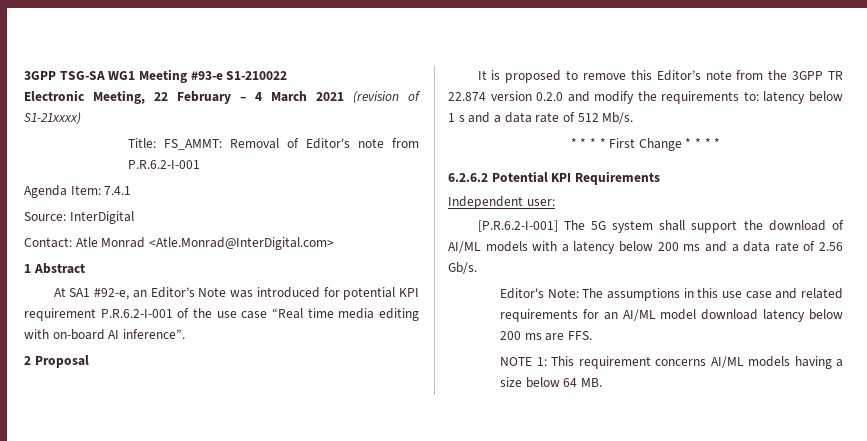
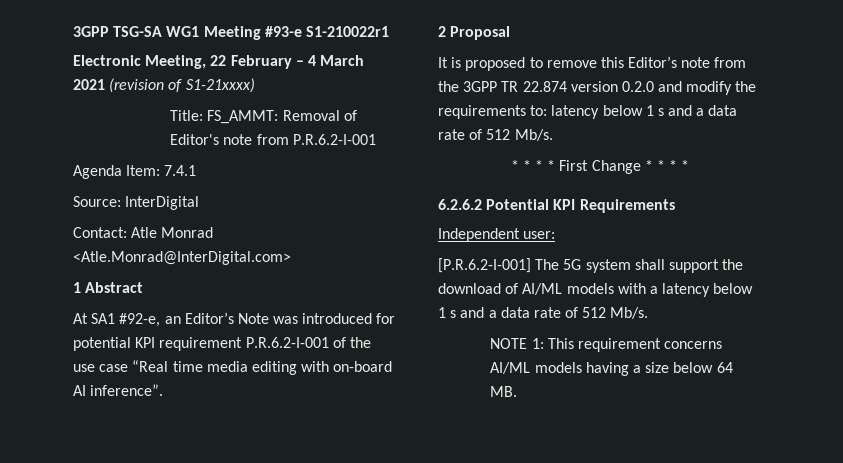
[226,71,288,80] S1-210022 -> [305,26,389,37] S1-210022r1
[657,241,844,252] [448,262,477,274] [500,288,844,301] [500,309,843,322] [500,331,592,341] 200 ms and a data rate of 2.56 Gb/s. // Editor's Note: The assumptions in this use case and related requirements for an AI/ML model download latency below 200 ms are FFS. -> [438,307,649,319] 1 s and a data rate of 512 Mb/s.

